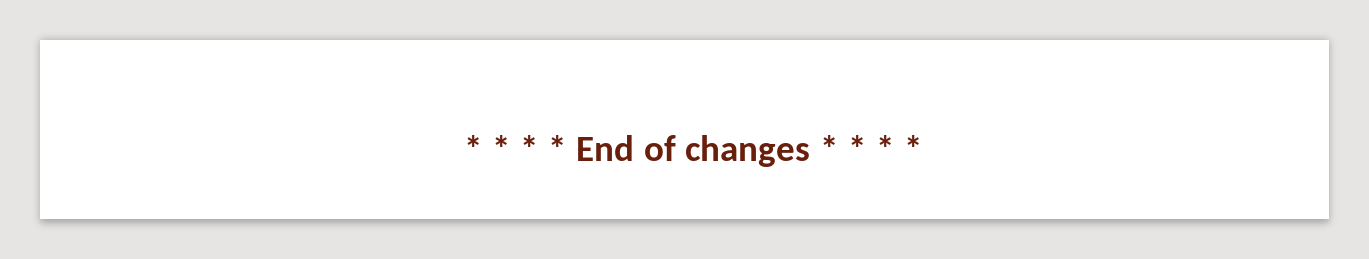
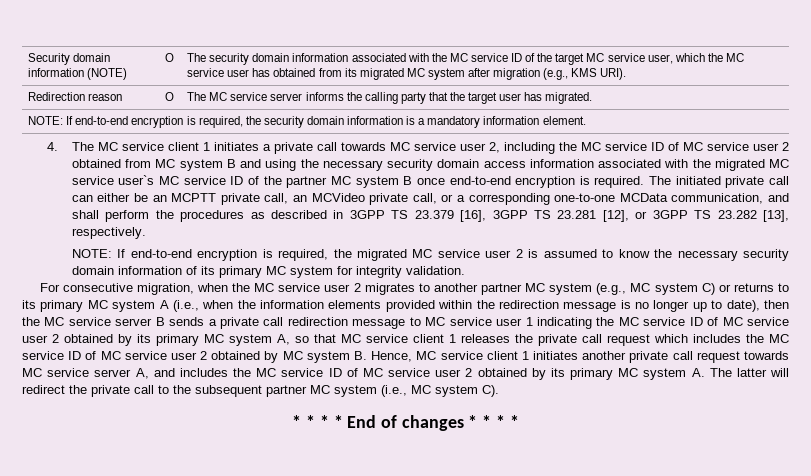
(464, 148) none -> [28,53,111,65] [28,68,128,80] [165,53,175,62] [187,53,745,65] [187,68,627,80] [28,92,123,101] [165,92,175,101] [187,92,593,104] [28,116,586,128] [46,142,790,154] [71,159,789,171] [71,175,790,188] [71,193,789,205] [71,210,790,222] [71,227,146,239] [71,249,789,261] [71,266,465,278] [39,283,789,295] [22,300,790,312] [22,317,789,329] [22,334,789,346] [22,351,789,363] [22,368,789,380] [22,385,499,397] Security domain information (NOTE) | O | The security domain information associated with the MC service ID of the target MC service user, which the MC service user has obtained from its migrated MC system after migration (e.g., KMS URI). // Redirection reason | O | The MC service server informs the calling party that the target user has migrated. // NOTE: If end-to-end encryption is required, the security domain information is a mandatory information element. // 4. The MC service client 1 initiates a private call towards MC service user 2, including the MC service ID of MC service user 2 obtained from MC system B and using the necessary security domain access information associated with the migrated MC service user`s MC service ID of the partner MC system B once end-to-end encryption is required. The initiated private call can either be an MCPTT private call, an MCVideo private call, or a corresponding one-to-one MCData communication, and shall perform the procedures as described in 3GPP TS 23.379 [16], 3GPP TS 23.281 [12], or 3GPP TS 23.282 [13], respectively. // NOTE: If end-to-end encryption is required, the migrated MC service user 2 is assumed to know the necessary security domain information of its primary MC system for integrity validation. // For consecutive migration, when the MC service user 2 migrates to another partner MC system (e.g., MC system C) or returns to its primary MC system A (i.e., when the information elements provided within the redirection message is no longer up to date), then the MC service server B sends a private call redirection message to MC service user 1 indicating the MC service ID of MC service user 2 obtained by its primary MC system A, so that MC service client 1 releases the private call request which includes the MC service ID of MC service user 2 obtained by MC system B. Hence, MC service client 1 initiates another private call request towards MC service server A, and includes the MC service ID of MC service user 2 obtained by its primary MC system A. The latter will redirect the private call to the subsequent partner MC system (i.e., MC system C). //

